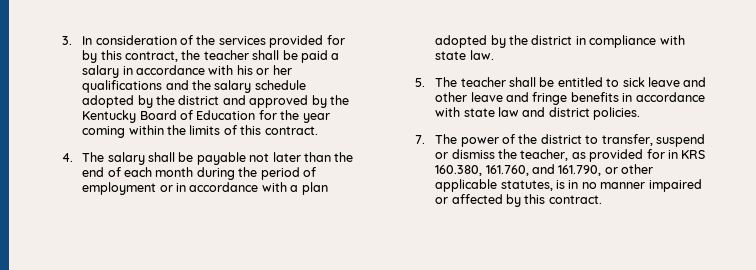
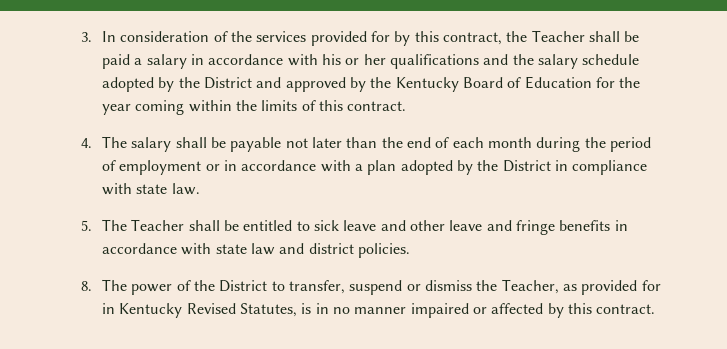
[203,50,249,60] teacher -> [531,30,585,42] Teacher
[178,95,220,105] district -> [204,77,253,89] District
[531,35,573,45] district -> [502,160,551,172] District
[460,77,506,87] teacher -> [131,219,185,231] Teacher
[415,135,426,144] 7. -> [80,281,92,291] 8.
[540,134,582,144] district -> [219,280,268,292] District
[520,149,569,161] teacher, -> [501,279,559,294] Teacher,
[681,150,706,159] [435,164,654,176] [435,179,553,192] KRS 160.380, 161.760, and 161.790, or other applicable statutes, -> [119,303,298,318] Kentucky Revised Statutes,

